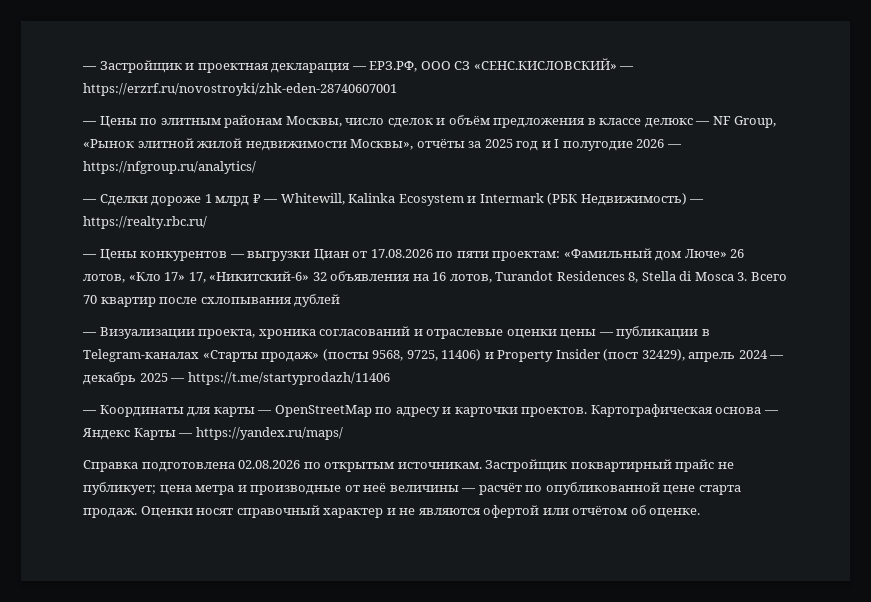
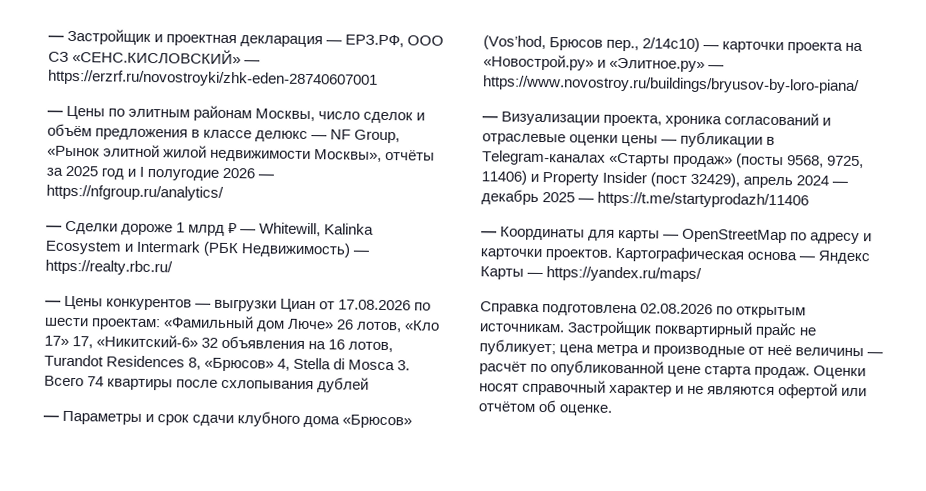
[456,251,489,258] пяти -> [44,317,89,327] шести
(639, 277) none -> [204,357,291,372] «Брюсов» 4,
[83,295,156,307] 70 квартир -> [87,376,174,391] 74 квартиры
(341, 300) none -> [43,410,413,429] [483,35,864,54] [483,54,725,73] [482,75,860,95] // — Параметры и срок сдачи клубного дома «Брюсов» (Vos’hod, Брюсов пер., 2/14с10) — карточки проекта на «Новострой.ру» и «Элитное.ру» — https://www.novostroy.ru/buildings/bryusov-by-loro-piana/

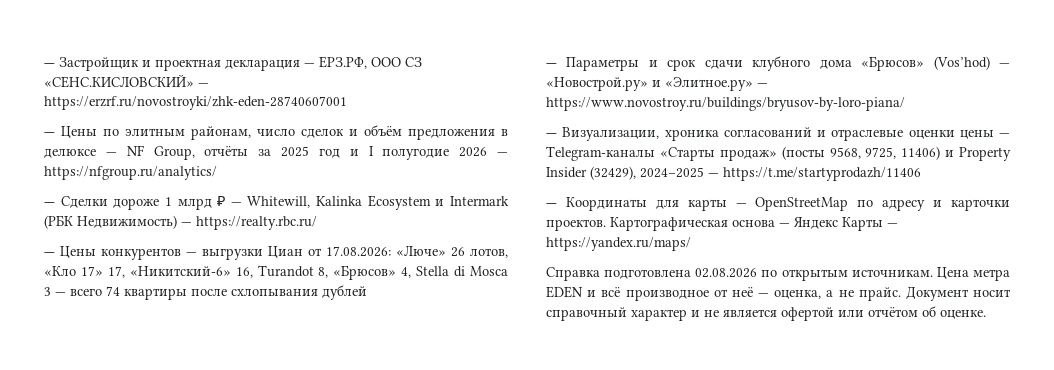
[193,105,316,122] районам Москвы, -> [191,126,251,140] районам,
[203,129,309,143] классе делюкс -> [44,149,96,158] делюксе
[47,144,383,163] «Рынок элитной жилой недвижимости Москвы», -> (195, 153) none
[338,299,432,311] [44,315,335,332] 17.08.2026 по шести проектам: «Фамильный дом Люче» -> [326,245,446,257] 17.08.2026: «Люче»
[201,335,394,353] [44,354,186,368] 32 объявления на 16 лотов, Turandot Residences -> [235,265,314,278] 16, Turandot
[397,360,411,371] [44,375,84,387] 3. Всего -> [44,287,102,296] 3 — всего
[483,35,864,54] (Vos’hod, Брюсов пер., 2/14с10) — карточки проекта на -> [933,56,1010,70] (Vos’hod) —
[501,111,663,127] Визуализации проекта, -> [562,127,660,141] Визуализации,
[680,131,776,148] [482,150,606,166] публикации в Telegram-каналах -> [546,146,655,161] Telegram-каналы
[650,172,849,189] [481,189,576,205] (пост 32429), апрель 2024 — декабрь 2025 -> [590,166,704,180] (32429), 2024–2025
[567,320,817,339] [479,339,884,358] [479,360,867,380] [479,383,519,392] Застройщик поквартирный прайс не публикует; цена метра и производные от неё величины — расчёт по опубликованной цене старта продаж. Оценки носят -> [936,267,1010,281] [546,286,1011,301] Цена метра EDEN и всё производное от неё — оценка, а не прайс. Документ носит
[707,386,776,395] являются -> [723,309,777,317] является

